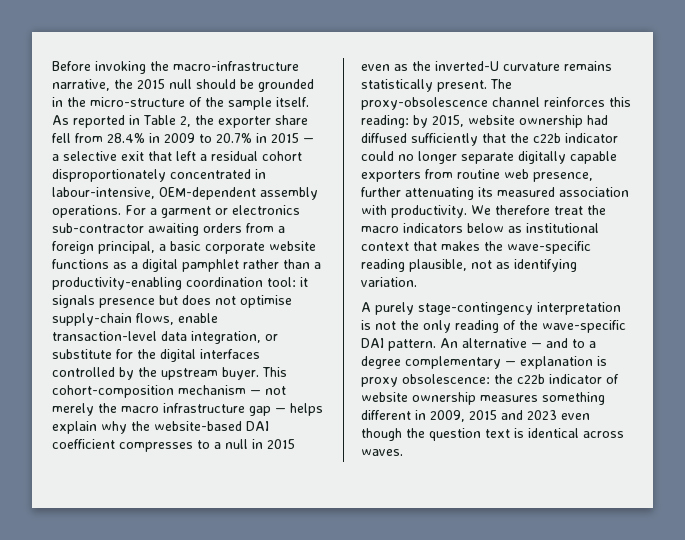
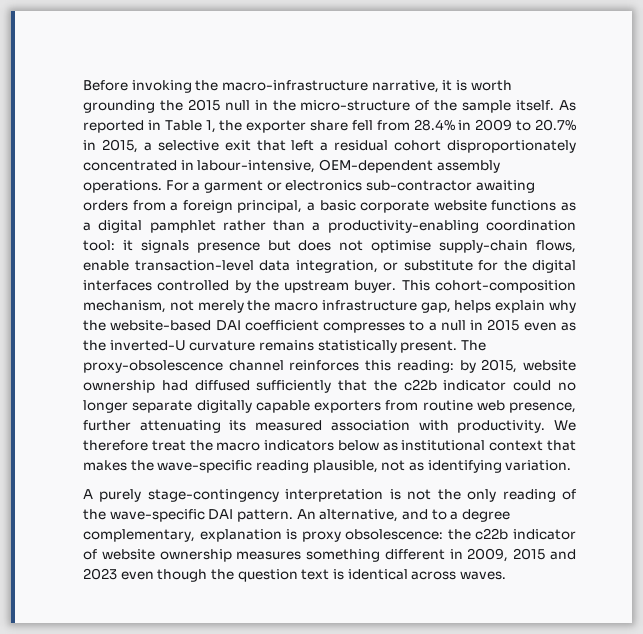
[114,79,314,92] the 2015 null should be grounded -> [442,80,512,91] [83,99,250,113] it is worth grounding the 2015 null
[180,116,191,127] 2, -> [205,120,216,133] 1,
[271,133,314,143] 2015 — -> [101,139,138,153] 2015,
[178,385,261,395] mechanism — -> [83,300,166,313] mechanism,
[249,406,286,416] gap — -> [420,302,451,313] gap,
[462,338,542,348] alternative — -> [319,509,399,522] alternative,
[405,356,516,369] complementary — -> [83,529,195,542] complementary,

